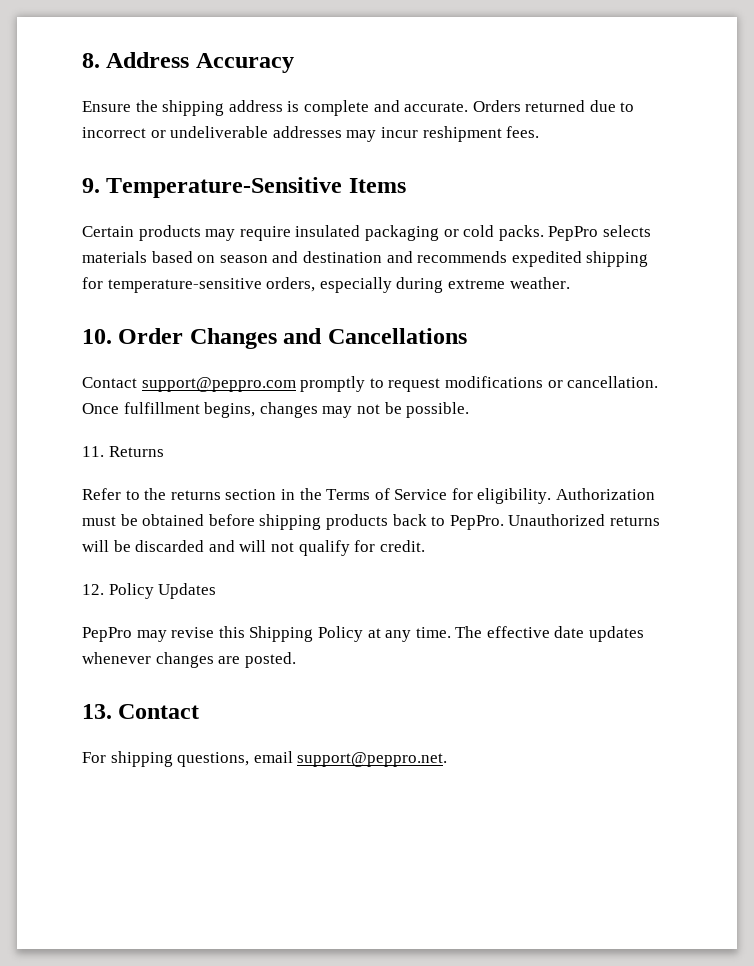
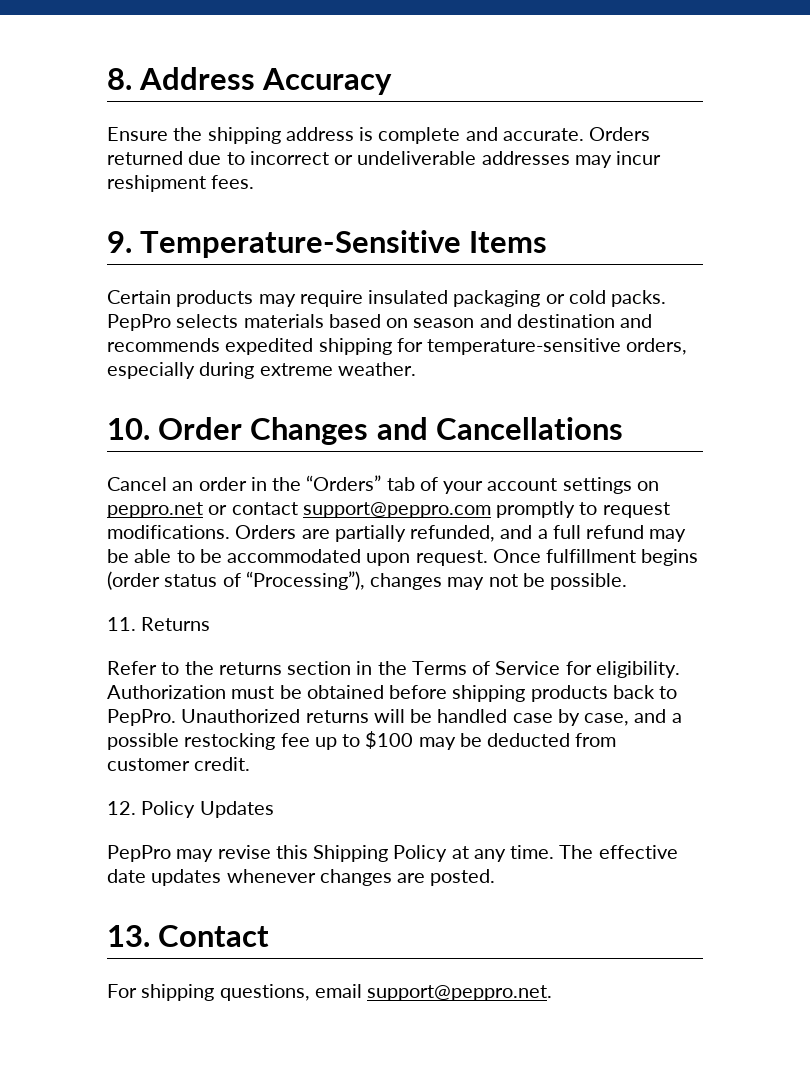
[82,376,659,392] [82,402,256,418] Contact support@peppro.com promptly to request modifications or cancellation. Once fulfillment begins, -> [107,475,659,494] [107,501,670,518] [107,525,687,542] [107,549,699,566] [107,571,365,590] Cancel an order in the “Orders” tab of your account settings on peppro.net or contact support@peppro.com promptly to request modifications. Orders are partially refunded, and a full refund may be able to be accommodated upon request. Once fulfillment begins (order status of “Processing”),
[135,540,376,556] discarded and will not qualify for -> [437,709,682,726] [107,731,617,750] [107,758,190,771] handled case by case, and a possible restocking fee up to $100 may be deducted from customer

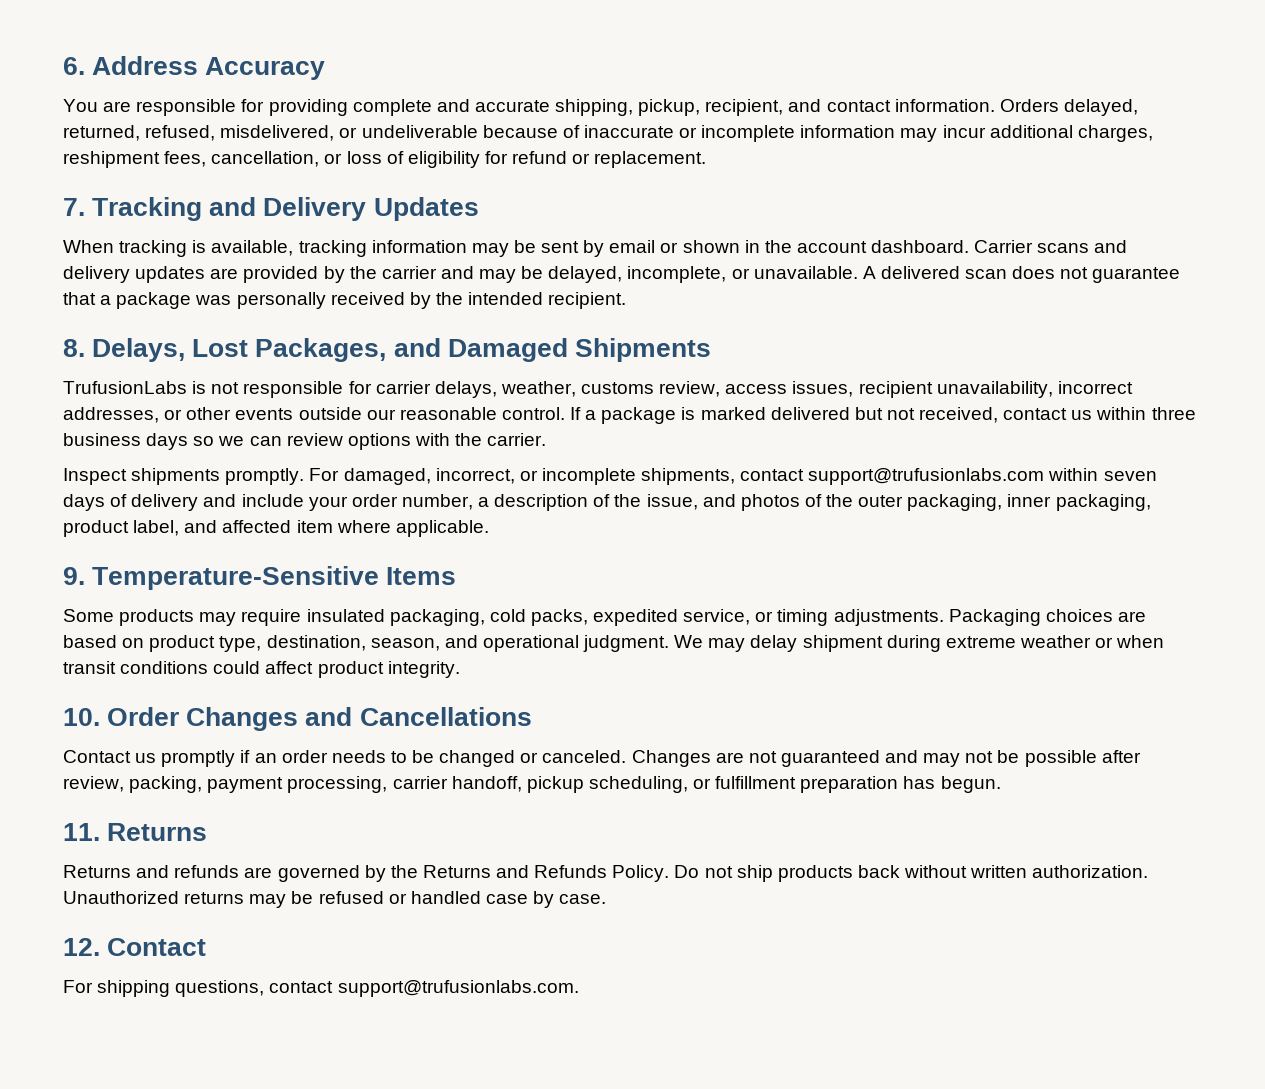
[107,68,132,90] 8. -> [63,57,85,75] 6.
[107,127,651,144] [107,151,662,168] [107,175,255,192] Ensure the shipping address is complete and accurate. Orders returned due to incorrect or undeliverable addresses may incur reshipment fees. -> [63,99,1138,116] [63,125,1153,142] [63,151,707,168] [63,197,479,221] [63,240,1128,257] [63,266,1181,283] [63,292,627,309] [63,338,711,362] [63,381,1133,398] [63,407,1196,424] [63,433,547,450] [63,468,1157,485] [63,494,1151,511] [63,520,489,537] You are responsible for providing complete and accurate shipping, pickup, recipient, and contact information. Orders delayed, returned, refused, misdelivered, or undeliverable because of inaccurate or incomplete information may incur additional charges, reshipment fees, cancellation, or loss of eligibility for refund or replacement. // 7. Tracking and Delivery Updates // When tracking is available, tracking information may be sent by email or shown in the account dashboard. Carrier scans and delivery updates are provided by the carrier and may be delayed, incomplete, or unavailable. A delivered scan does not guarantee that a package was personally received by the intended recipient. // 8. Delays, Lost Packages, and Damaged Shipments // TrufusionLabs is not responsible for carrier delays, weather, customs review, access issues, recipient unavailability, incorrect addresses, or other events outside our reasonable control. If a package is marked delivered but not received, contact us within three business days so we can review options with the carrier. // Inspect shipments promptly. For damaged, incorrect, or incomplete shipments, contact support@trufusionlabs.com within seven days of delivery and include your order number, a description of the issue, and photos of the outer packaging, inner packaging, product label, and affected item where applicable.
[107,290,171,304] Certain -> [63,609,114,622] Some
[453,290,667,307] [107,314,653,331] [107,338,688,355] [107,362,416,379] packaging or cold packs. PepPro selects materials based on season and destination and recommends expedited shipping for temperature-sensitive orders, especially during extreme weather. -> [389,609,1146,626] [63,635,1165,652] [63,661,460,678] packaging, cold packs, expedited service, or timing adjustments. Packaging choices are based on product type, destination, season, and operational judgment. We may delay shipment during extreme weather or when transit conditions could affect product integrity.
[107,475,659,494] [107,501,670,518] [107,525,687,542] [107,549,699,566] [107,571,628,590] [107,617,211,631] [107,661,680,678] [107,685,678,702] [107,709,682,726] [107,731,617,750] [107,757,251,771] [107,801,274,818] [107,845,678,862] [107,869,496,886] [107,925,150,947] Cancel an order in the “Orders” tab of your account settings on peppro.net or contact support@peppro.com promptly to request modifications. Orders are partially refunded, and a full refund may be able to be accommodated upon request. Once fulfillment begins (order status of “Processing”), changes may not be possible. // 11. Returns // Refer to the returns section in the Terms of Service for eligibility. Authorization must be obtained before shipping products back to PepPro. Unauthorized returns will be handled case by case, and a possible restocking fee up to $100 may be deducted from customer credit. // 12. Policy Updates // PepPro may revise this Shipping Policy at any time. The effective date updates whenever changes are posted. // 13. -> [63,750,1141,767] [63,776,1001,793] [63,823,208,841] [63,865,1149,882] [63,891,607,908] [63,938,100,956] Contact us promptly if an order needs to be changed or canceled. Changes are not guaranteed and may not be possible after review, packing, payment processing, carrier handoff, pickup scheduling, or fulfillment preparation has begun. // 11. Returns // Returns and refunds are governed by the Returns and Refunds Policy. Do not ship products back without written authorization. Unauthorized returns may be refused or handled case by case. // 12.
[314,984,553,1001] email support@peppro.net. -> [269,980,579,997] contact support@trufusionlabs.com.

